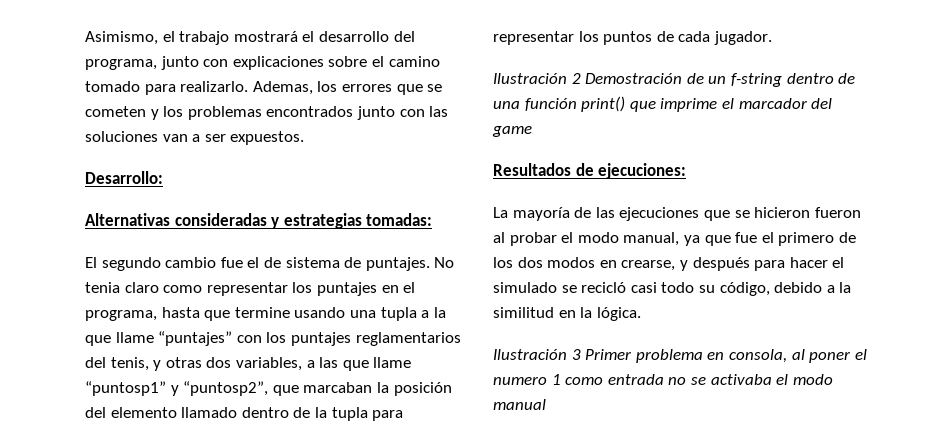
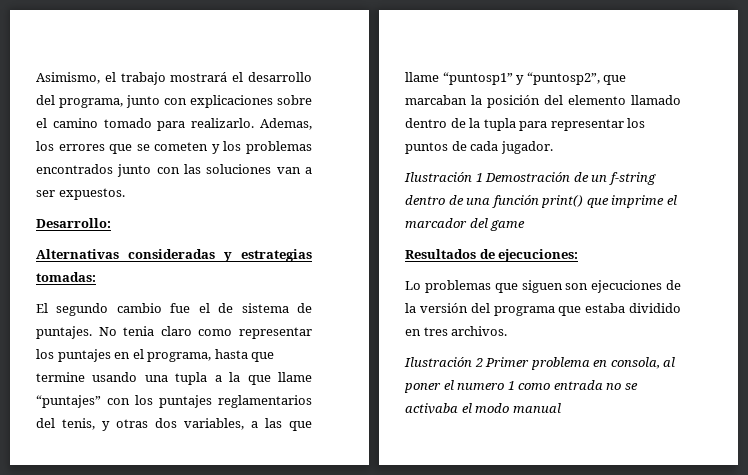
[571,73,581,84] 2 -> [475,173,483,182] 1
[493,207,861,221] [493,232,856,246] [493,257,845,271] [493,282,852,296] [493,307,641,321] [493,349,581,360] La mayoría de las ejecuciones que se hicieron fueron al probar el modo manual, ya que fue el primero de los dos modos en crearse, y después para hacer el simulado se recicló casi todo su código, debido a la similitud en la lógica. // Ilustración 3 -> [405,280,681,293] [405,303,681,316] [405,326,508,336] [404,357,483,367] Lo problemas que siguen son ejecuciones de la versión del programa que estaba dividido en tres archivos. // Ilustración 2

